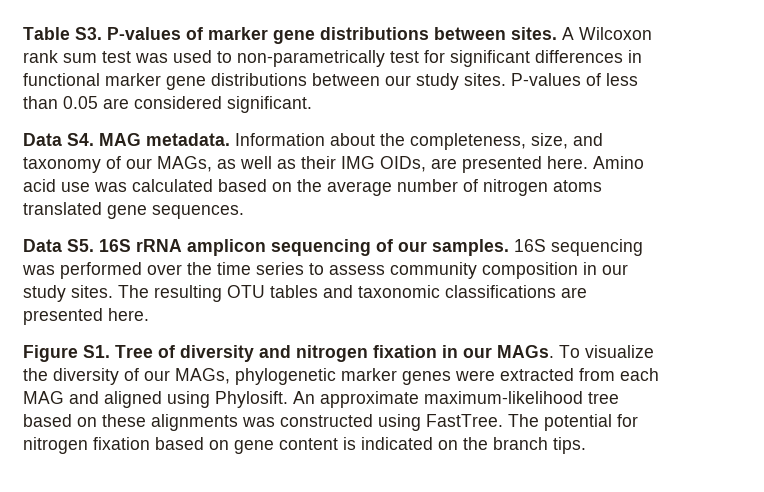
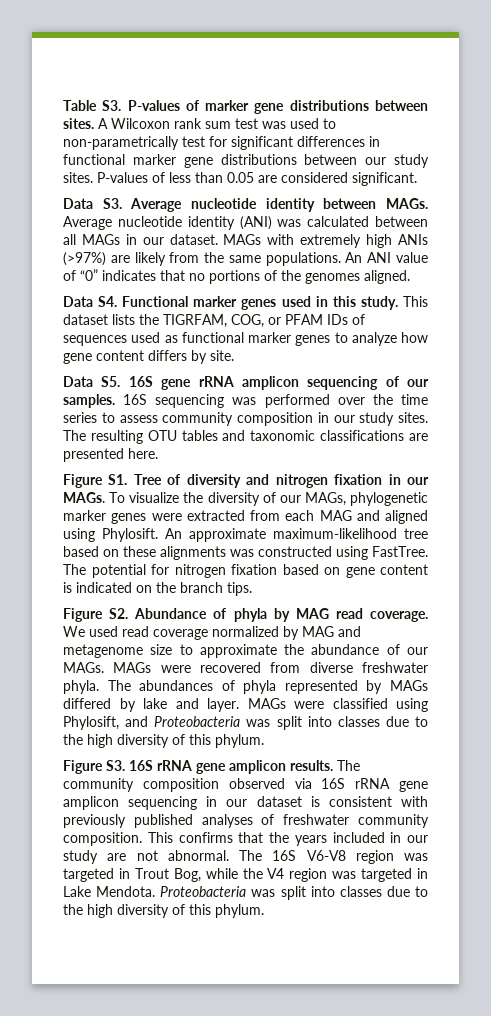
[67,133,603,150] [23,156,644,173] [23,179,602,196] [23,202,244,219] S4. MAG metadata. Information about the completeness, size, and taxonomy of our MAGs, as well as their IMG OIDs, are presented here. Amino acid use was calculated based on the average number of nitrogen atoms translated gene sequences. -> [102,198,428,212] [63,216,429,230] [63,234,428,248] [63,252,428,266] [63,269,410,284] [63,296,428,310] [63,314,365,328] [63,332,428,346] [63,350,234,364] S3. Average nucleotide identity between MAGs. Average nucleotide identity (ANI) was calculated between all MAGs in our dataset. MAGs with extremely high ANIs (>97%) are likely from the same populations. An ANI value of “0” indicates that no portions of the genomes aligned. // Data S4. Functional marker genes used in this study. This dataset lists the TIGRFAM, COG, or PFAM IDs of sequences used as functional marker genes to analyze how gene content differs by site.
(131, 245) none -> [161,379,192,390] gene
(586, 445) none -> [63,608,428,622] [63,626,361,640] [63,644,428,658] [63,662,428,673] [63,680,428,694] [63,698,428,712] [63,716,428,730] [63,734,264,748] [63,760,360,774] [63,778,428,792] [63,796,428,810] [63,814,430,828] [63,832,428,846] [63,850,428,864] [63,868,428,882] [63,886,428,900] [63,904,264,918] // Figure S2. Abundance of phyla by MAG read coverage. We used read coverage normalized by MAG and metagenome size to approximate the abundance of our MAGs. MAGs were recovered from diverse freshwater phyla. The abundances of phyla represented by MAGs differed by lake and layer. MAGs were classified using Phylosift, and Proteobacteria was split into classes due to the high diversity of this phylum. // Figure S3. 16S rRNA gene amplicon results. The community composition observed via 16S rRNA gene amplicon sequencing in our dataset is consistent with previously published analyses of freshwater community composition. This confirms that the years included in our study are not abnormal. The 16S V6-V8 region was targeted in Trout Bog, while the V4 region was targeted in Lake Mendota. Proteobacteria was split into classes due to the high diversity of this phylum.

